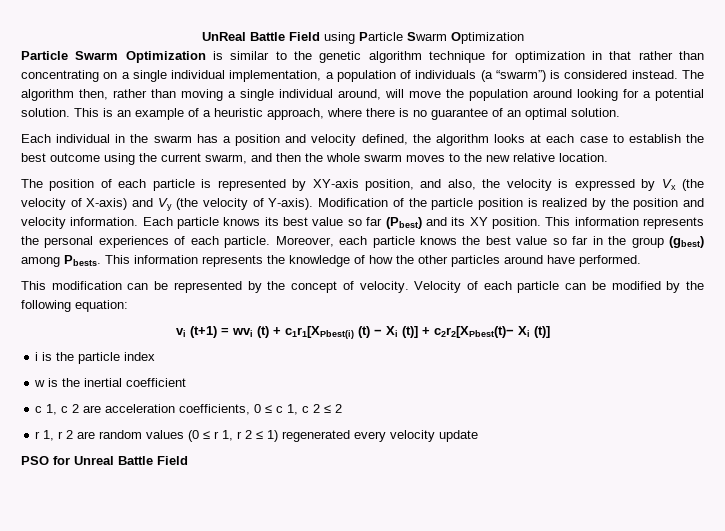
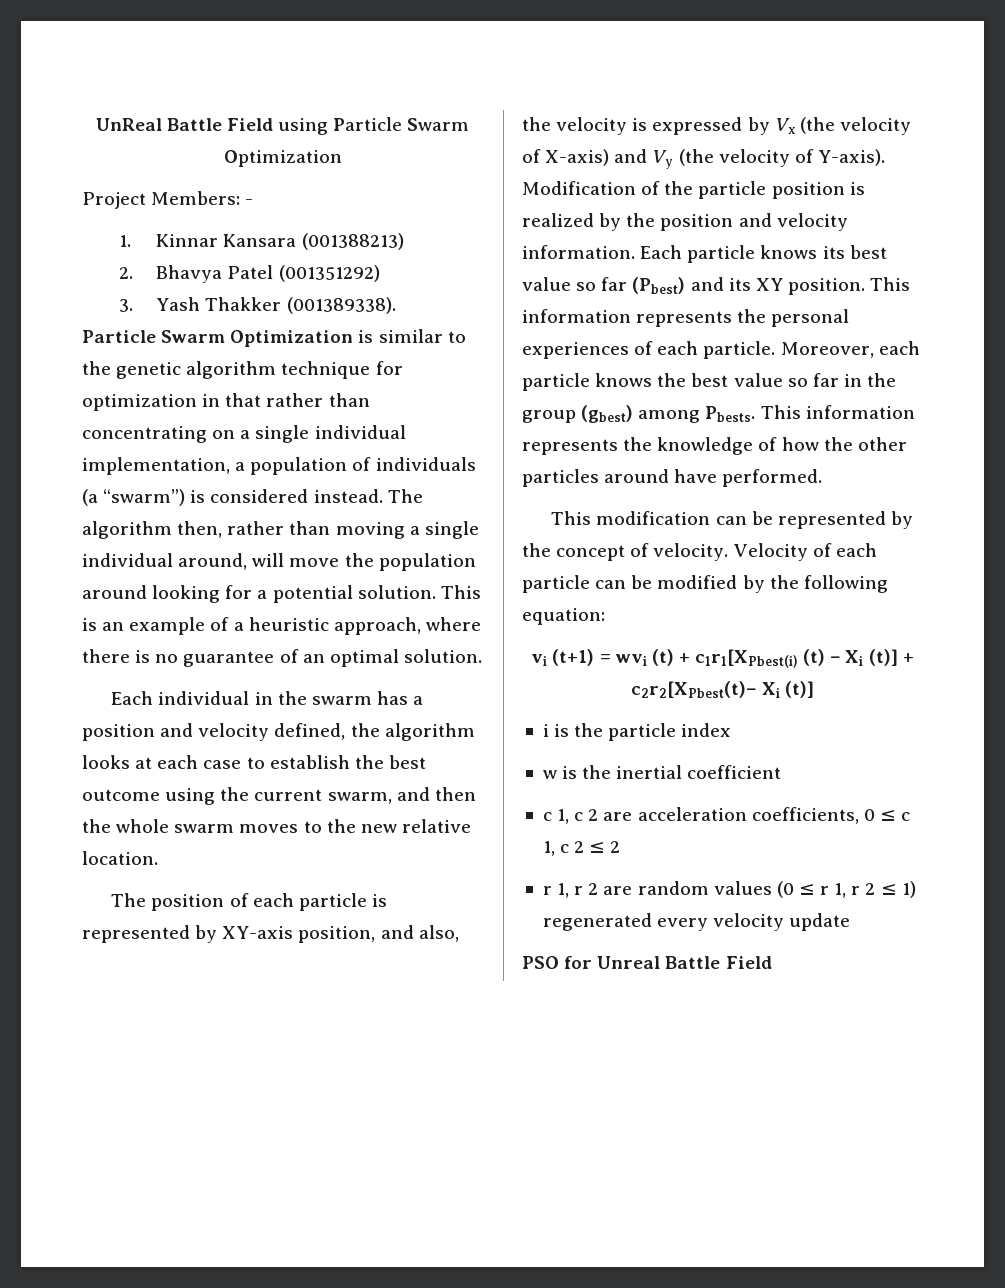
(524, 38) none -> [82,191,254,209] [119,233,404,250] [119,265,380,283] [119,297,396,314] // Project Members: - // 1. Kinnar Kansara (001388213) // 2. Bhavya Patel (001351292) // 3. Yash Thakker (001389338).

